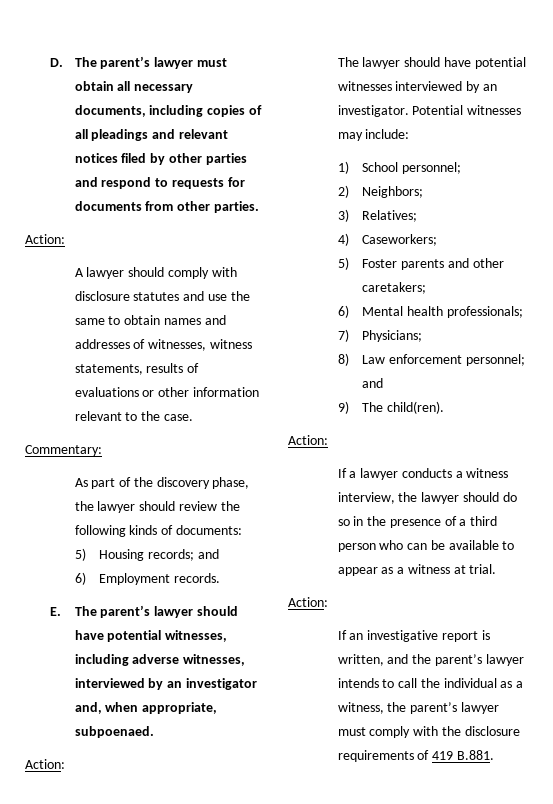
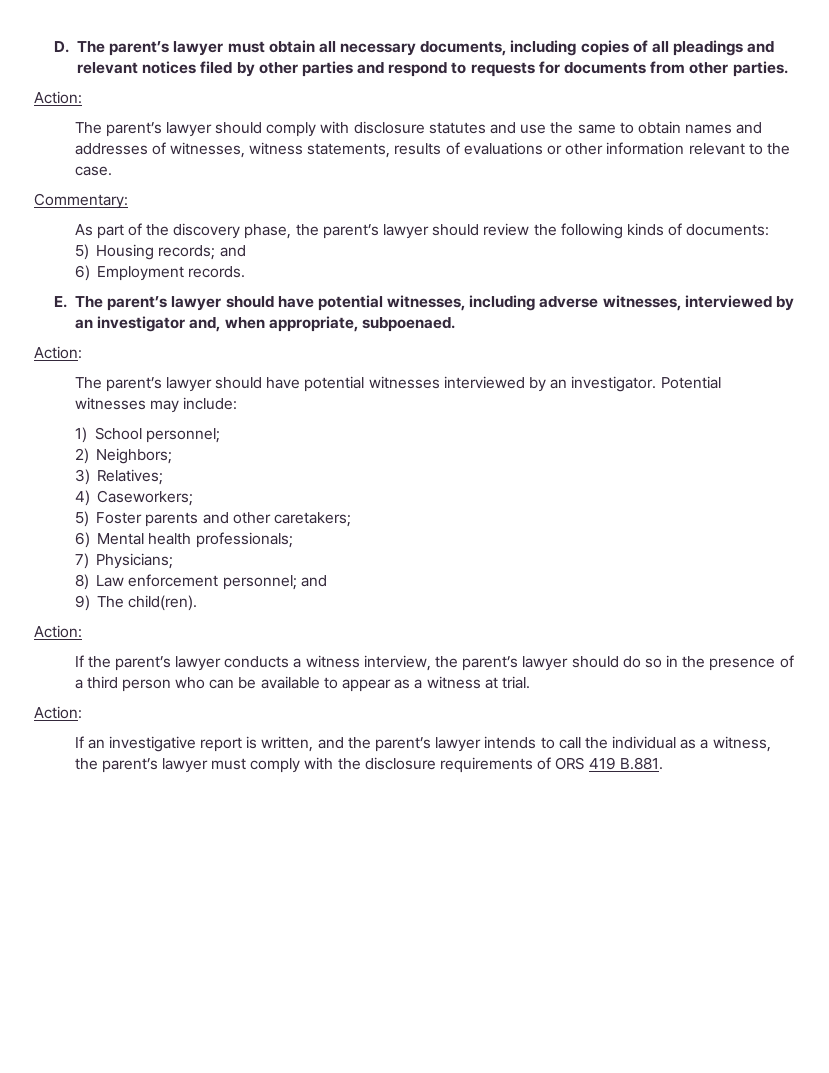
[74,268,84,277] A -> [74,122,162,137] The parent’s
(94, 506) none -> [322,224,379,239] parent’s
(359, 62) none -> [105,377,162,392] parent’s
[349,471,357,478] a -> [87,656,171,671] the parent’s
(418, 497) none -> [462,656,519,671] parent’s
(430, 755) none -> [555,757,585,770] ORS

